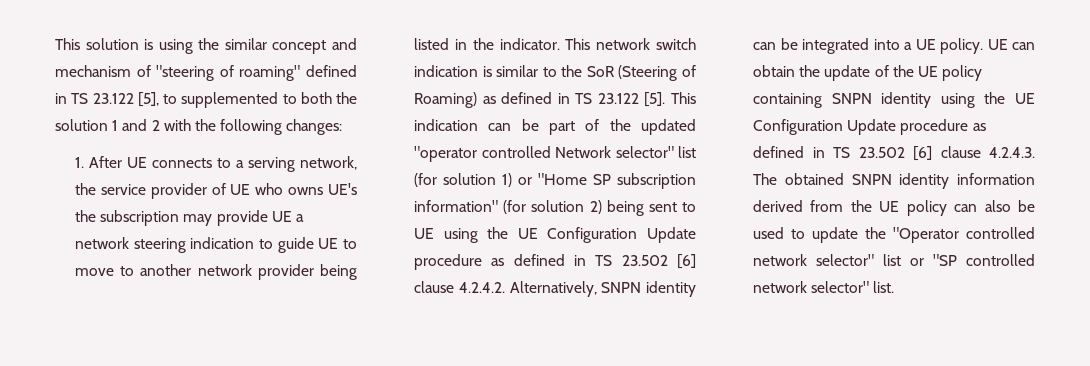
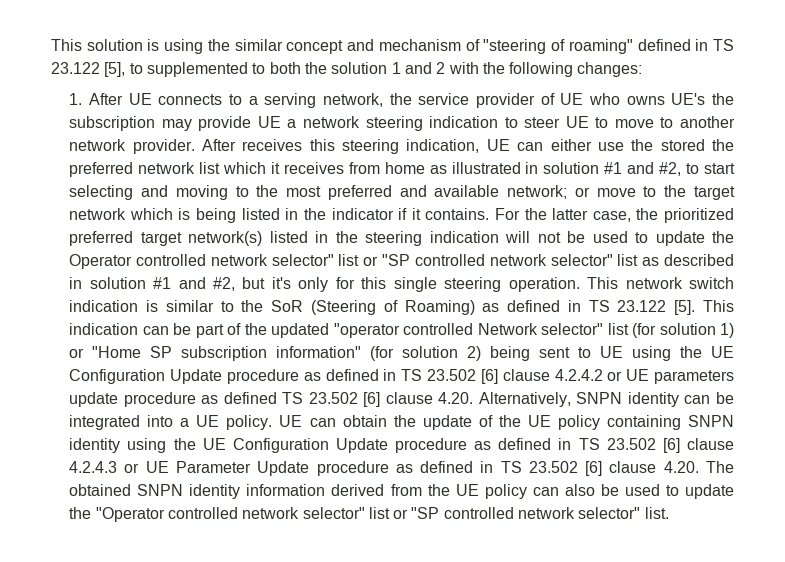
[277,237,314,253] guide -> [524,117,561,128] steer
[257,264,357,280] [414,38,560,50] provider being listed in the indicator. -> [132,139,735,154] [69,162,735,177] [69,185,736,200] [69,208,734,223] [69,231,734,246] [69,254,734,269] [69,277,580,292] provider. After receives this steering indication, UE can either use the stored the preferred network list which it receives from home as illustrated in solution #1 and #2, to start selecting and moving to the most preferred and available network; or move to the target network which is being listed in the indicator if it contains. For the latter case, the prioritized preferred target network(s) listed in the steering indication will not be used to update the Operator controlled network selector" list or "SP controlled network selector" list as described in solution #1 and #2, but it's only for this single steering operation.
[458,282,505,293] 4.2.4.2. -> [554,369,735,384] [69,392,474,407] 4.2.4.2 or UE parameters update procedure as defined TS 23.502 [6] clause 4.20.
[989,147,1035,158] 4.2.4.3. -> [69,461,699,476] 4.2.4.3 or UE Parameter Update procedure as defined in TS 23.502 [6] clause 4.20.

